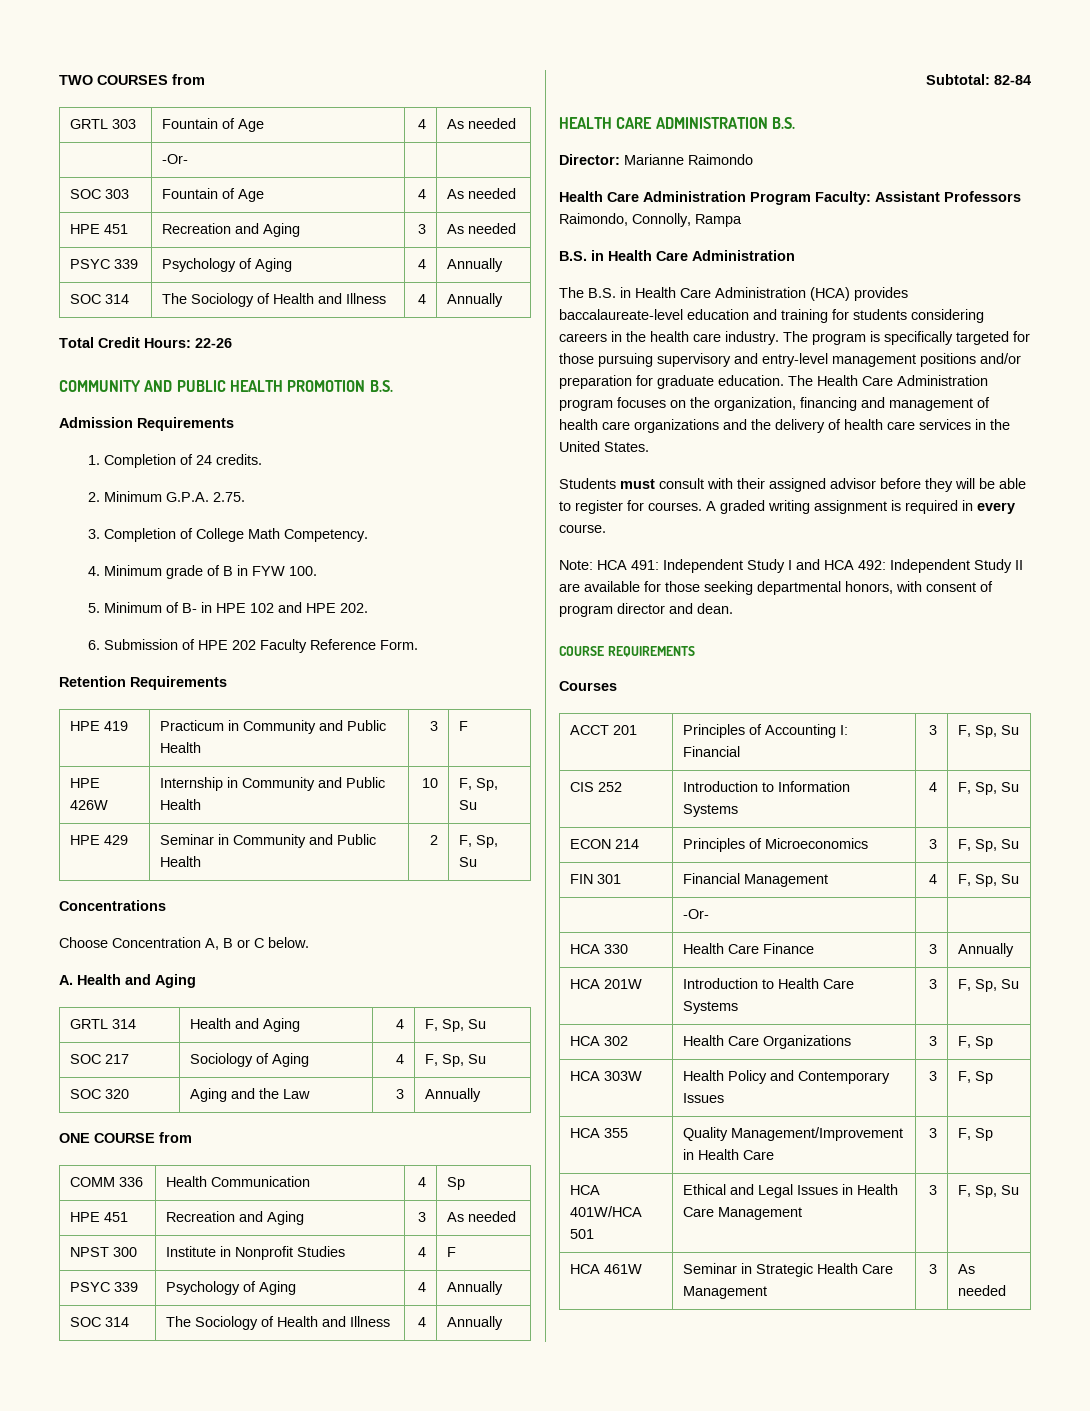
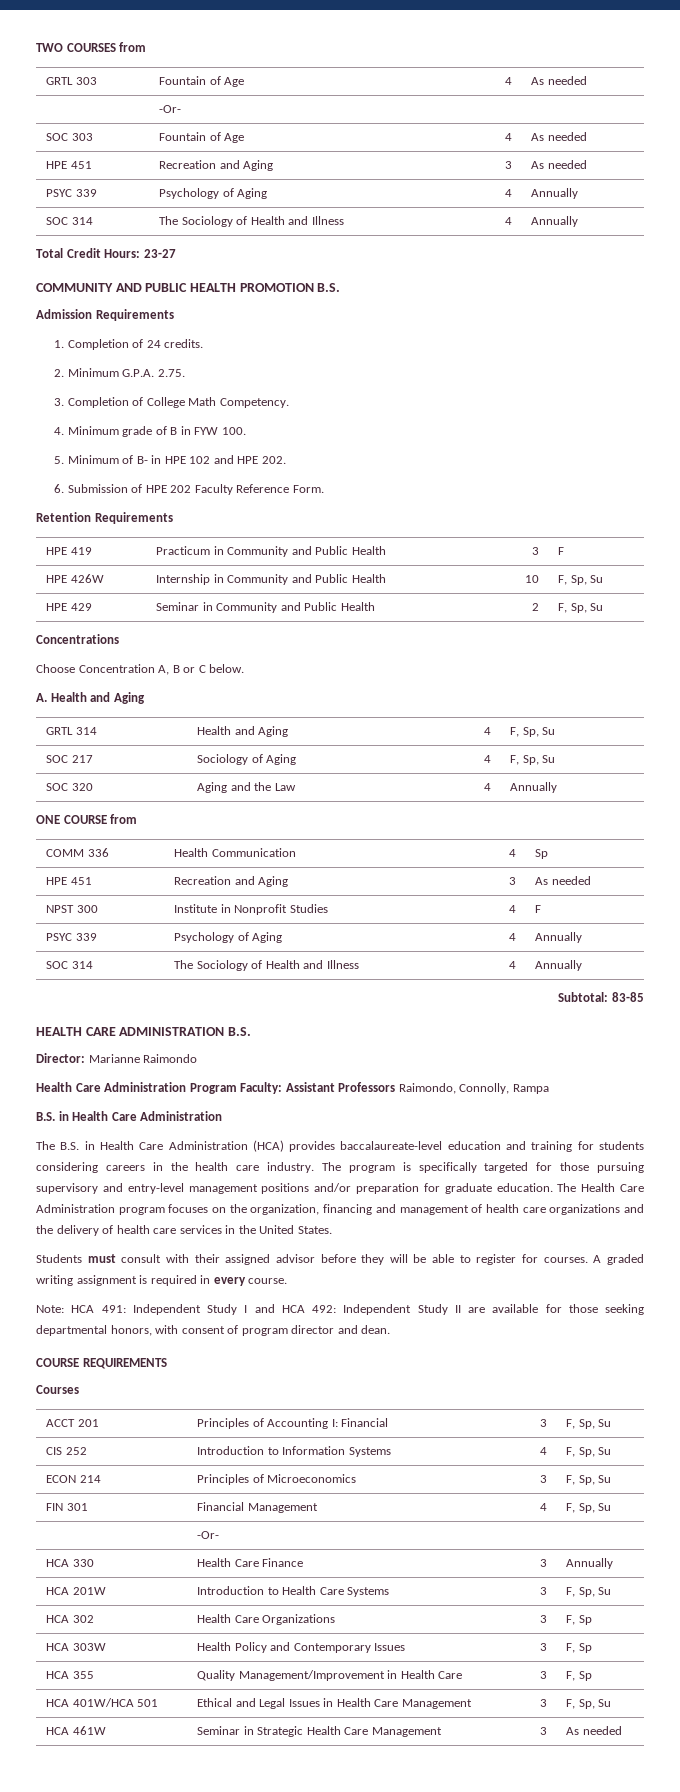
[195,338,232,348] 22-26 -> [143,249,176,258] 23-27
[395,1089,404,1099] 3 -> [483,783,491,791] 4
[994,75,1031,85] 82-84 -> [612,992,644,1002] 83-85

